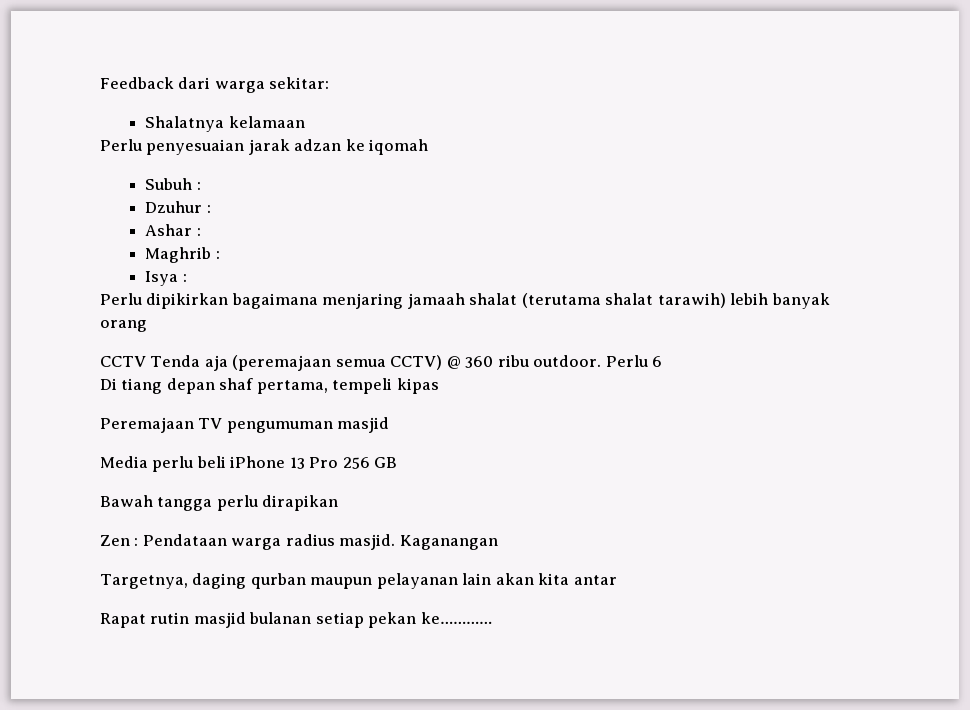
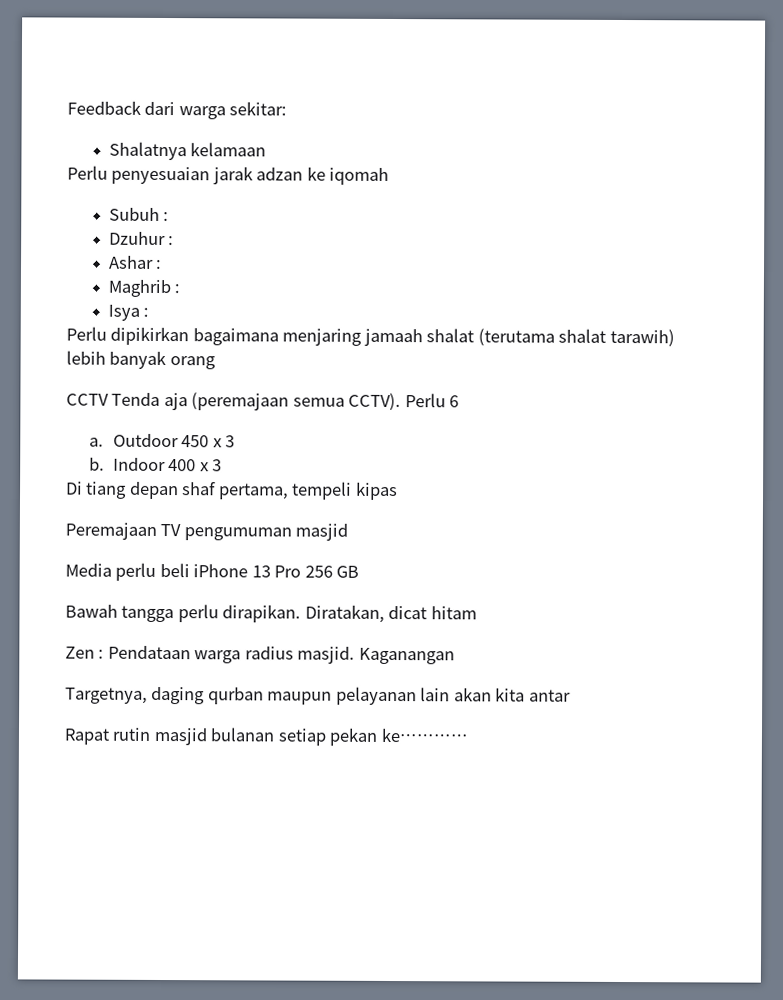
[390,355,662,370] CCTV) @ 360 ribu outdoor. Perlu 6 -> [348,392,460,411] [89,433,236,448] [89,457,223,472] CCTV). Perlu 6 // a. Outdoor 450 x 3 // b. Indoor 400 x 3
[262,495,339,511] dirapikan -> [222,604,477,623] dirapikan. Diratakan, dicat hitam

